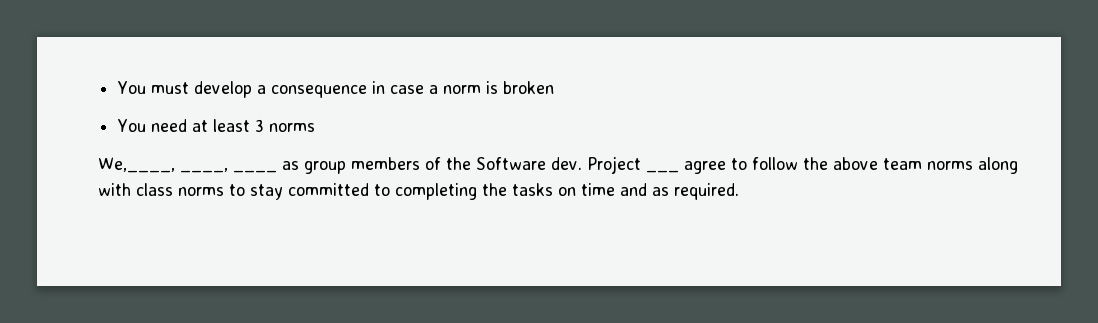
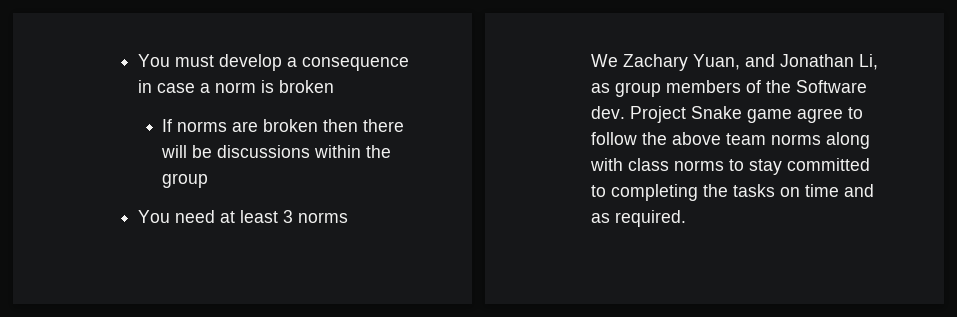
(554, 87) none -> [162,119,405,132] [161,145,392,158] [162,173,209,188] // If norms are broken then there will be discussions within the group
[97,157,277,173] We,____, ____, ____ -> [590,54,878,71] We Zachary Yuan, and Jonathan Li,
[645,170,679,173] ___ -> [690,106,792,123] Snake game

